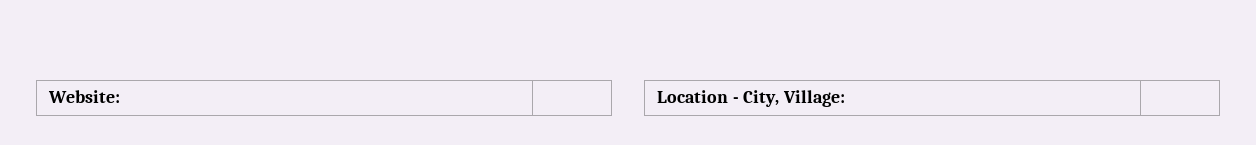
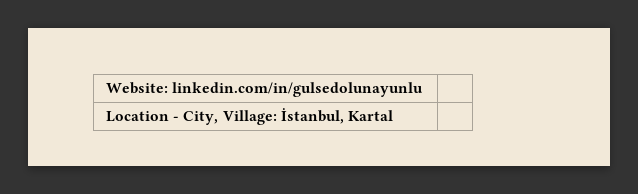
(120, 96) none -> [172,82,423,97] linkedin.com/in/gulsedolunayunlu
(846, 98) none -> [280,108,394,124] İstanbul, Kartal

